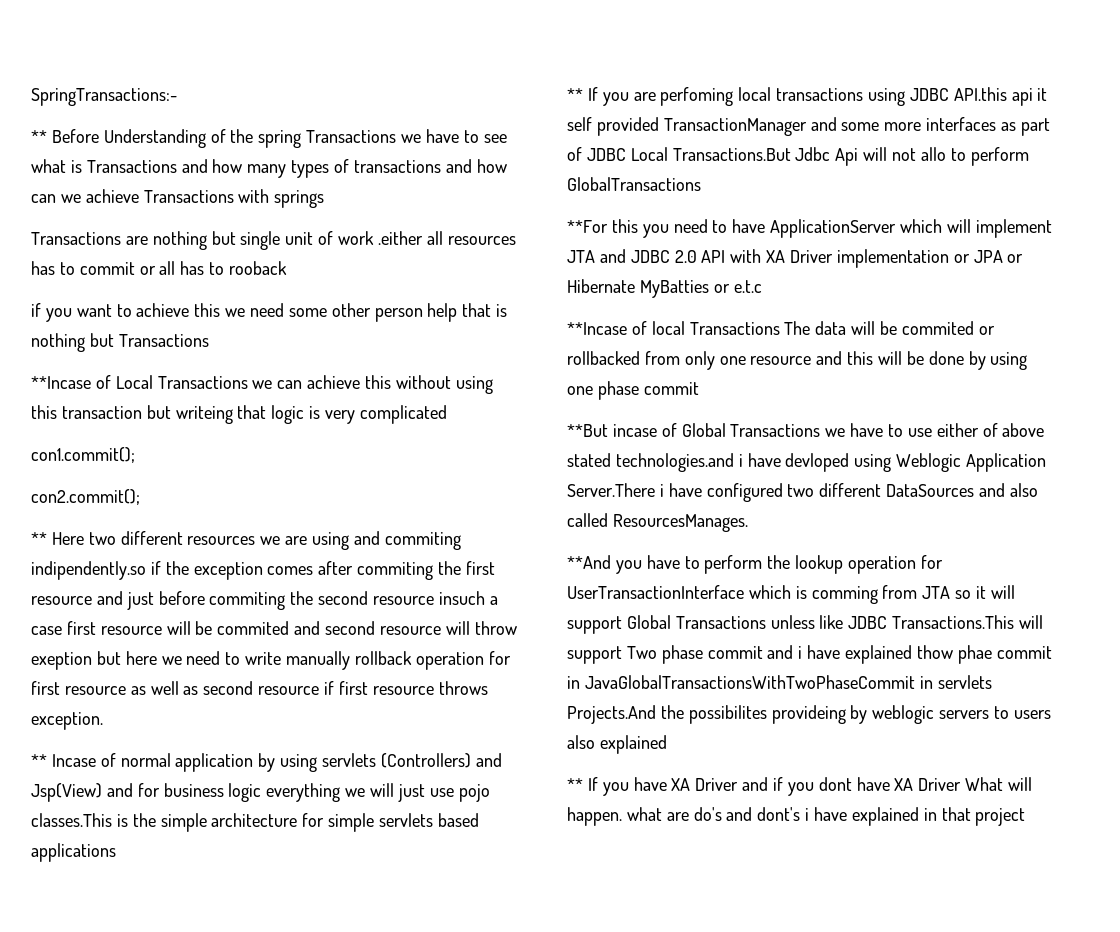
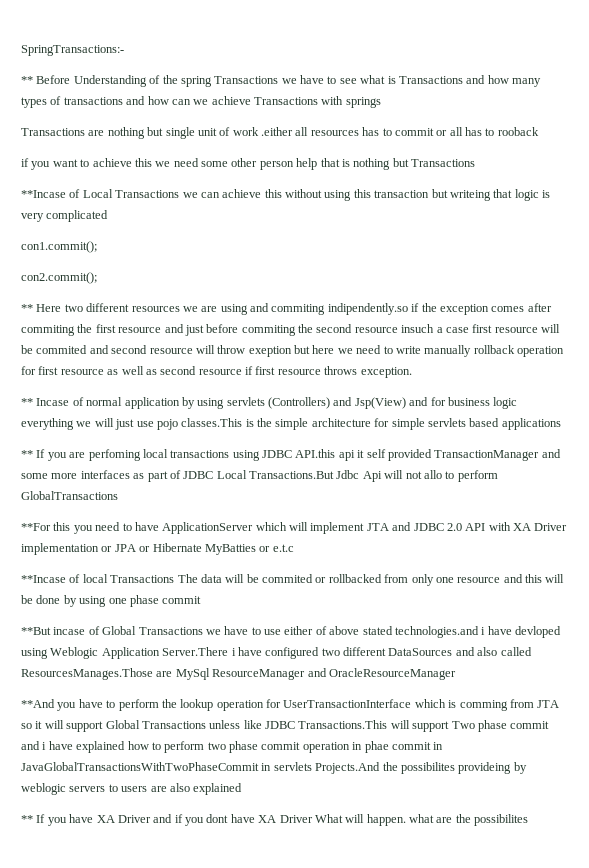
[612,514,748,532] ResourcesManages. -> [21,668,456,680] ResourcesManages.Those are MySql ResourceManager and OracleResourceManager
[916,645,953,659] thow -> [127,741,363,753] how to perform two phase commit operation in
(1051, 714) none -> [150,786,167,792] are
[693,807,1026,826] do's and dont's i have explained in that project -> [455,814,529,826] the possibilites

